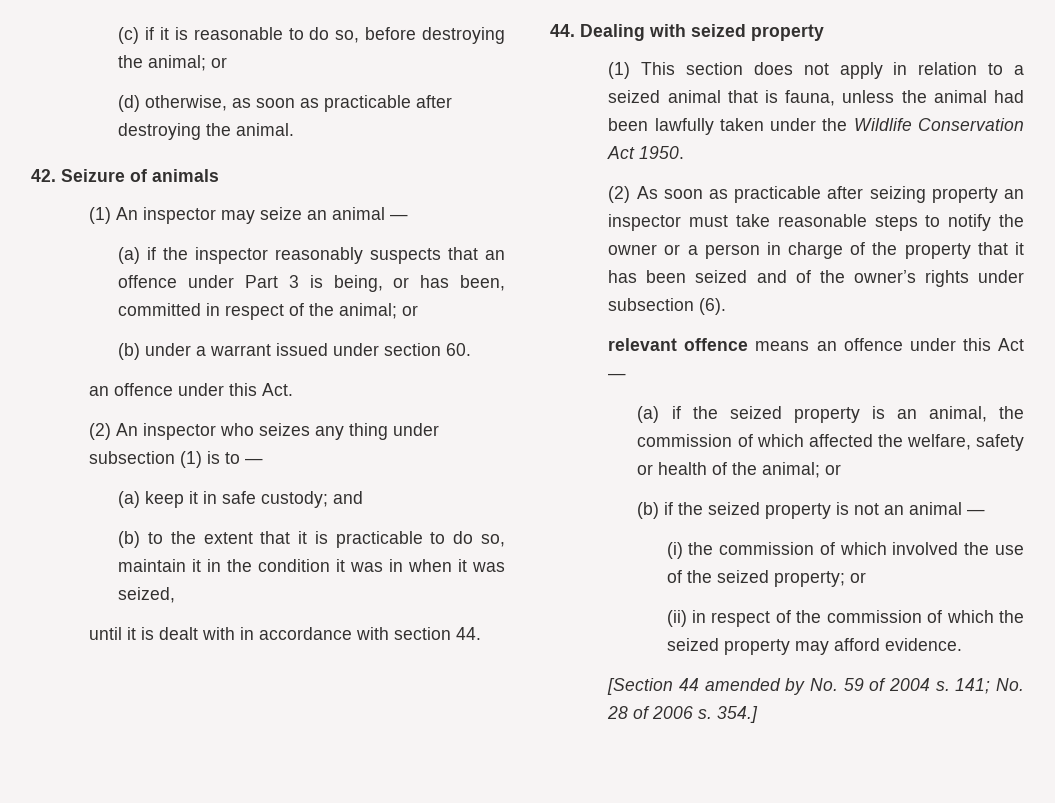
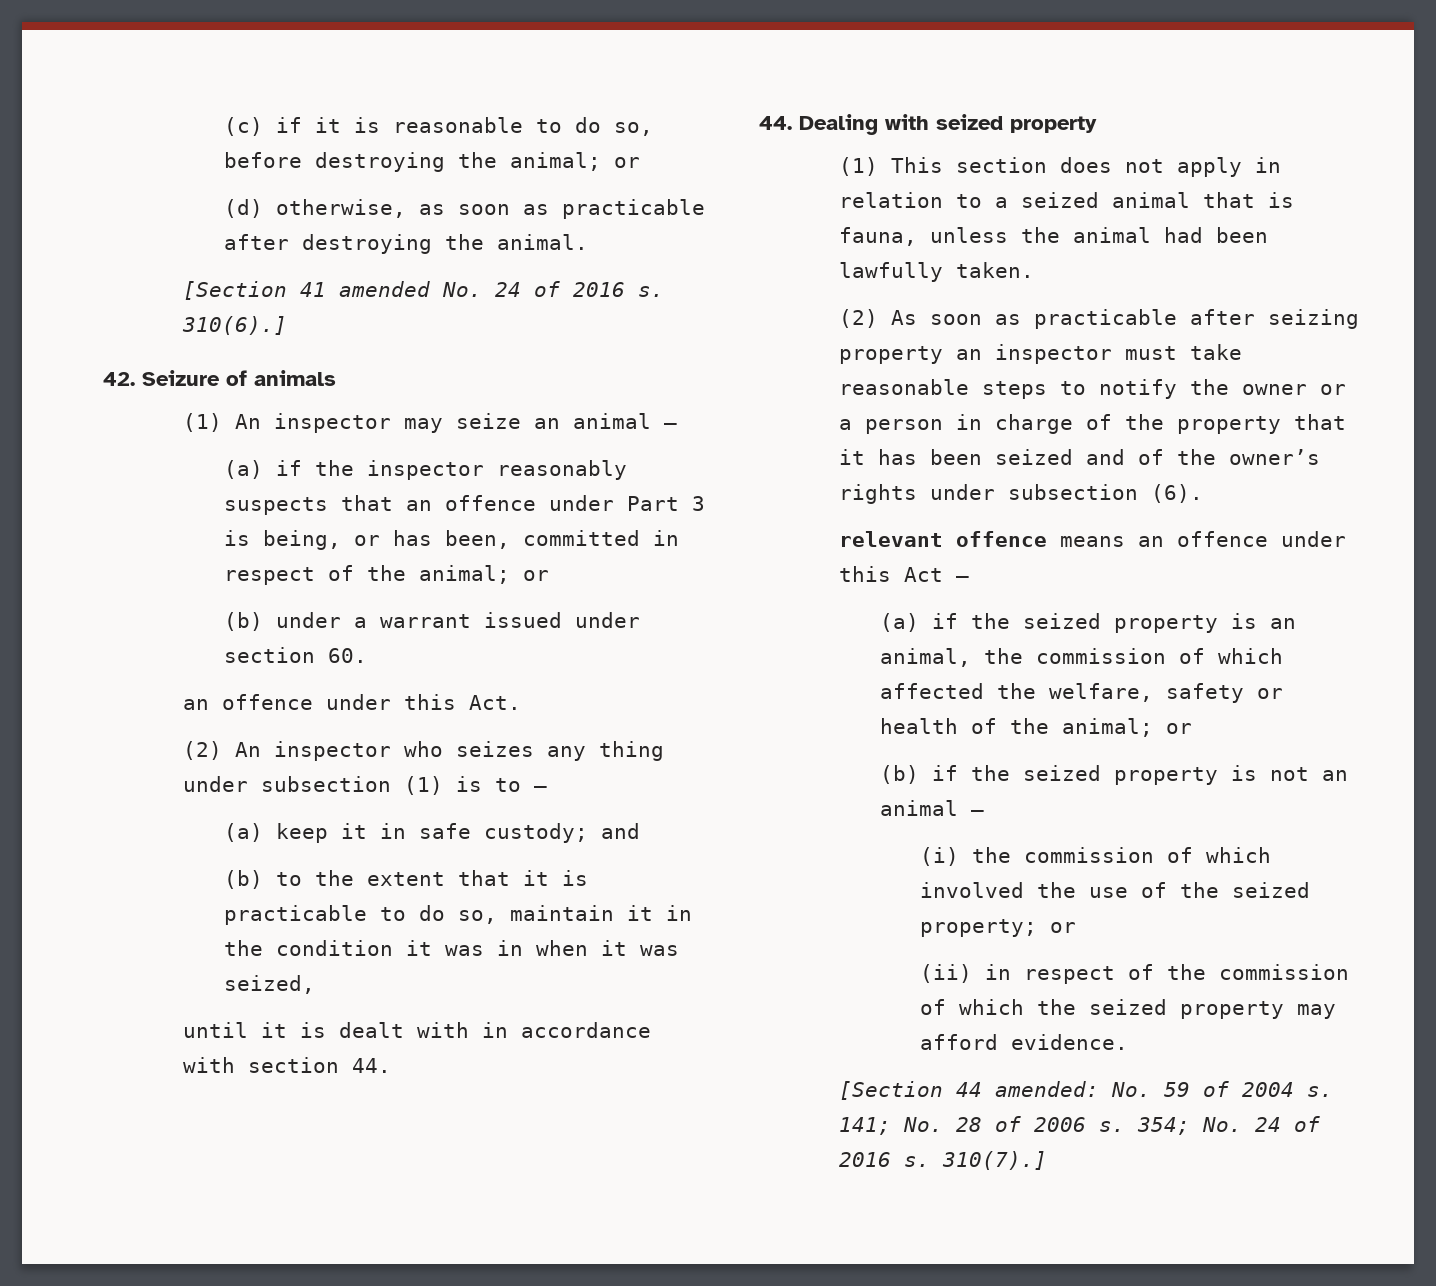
(295, 129) none -> [183,281,665,300] [182,316,288,335] // [Section 41 amended No. 24 of 2016 s. 310(6).]
[719,118,1024,131] [607,146,685,159] taken under the Wildlife Conservation Act 1950. -> [956,262,1035,278] taken.
[704,678,806,695] amended by -> [995,1081,1100,1097] amended:
[717,706,759,723] 354.] -> [1137,1116,1321,1135] [839,1151,1048,1170] 354; No. 24 of 2016 s. 310(7).]

